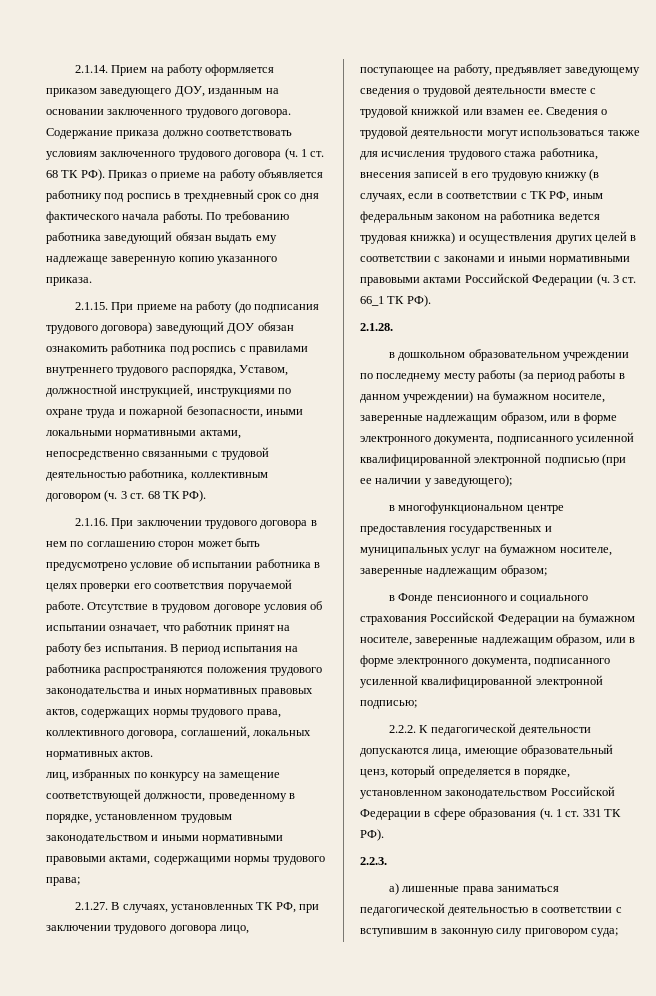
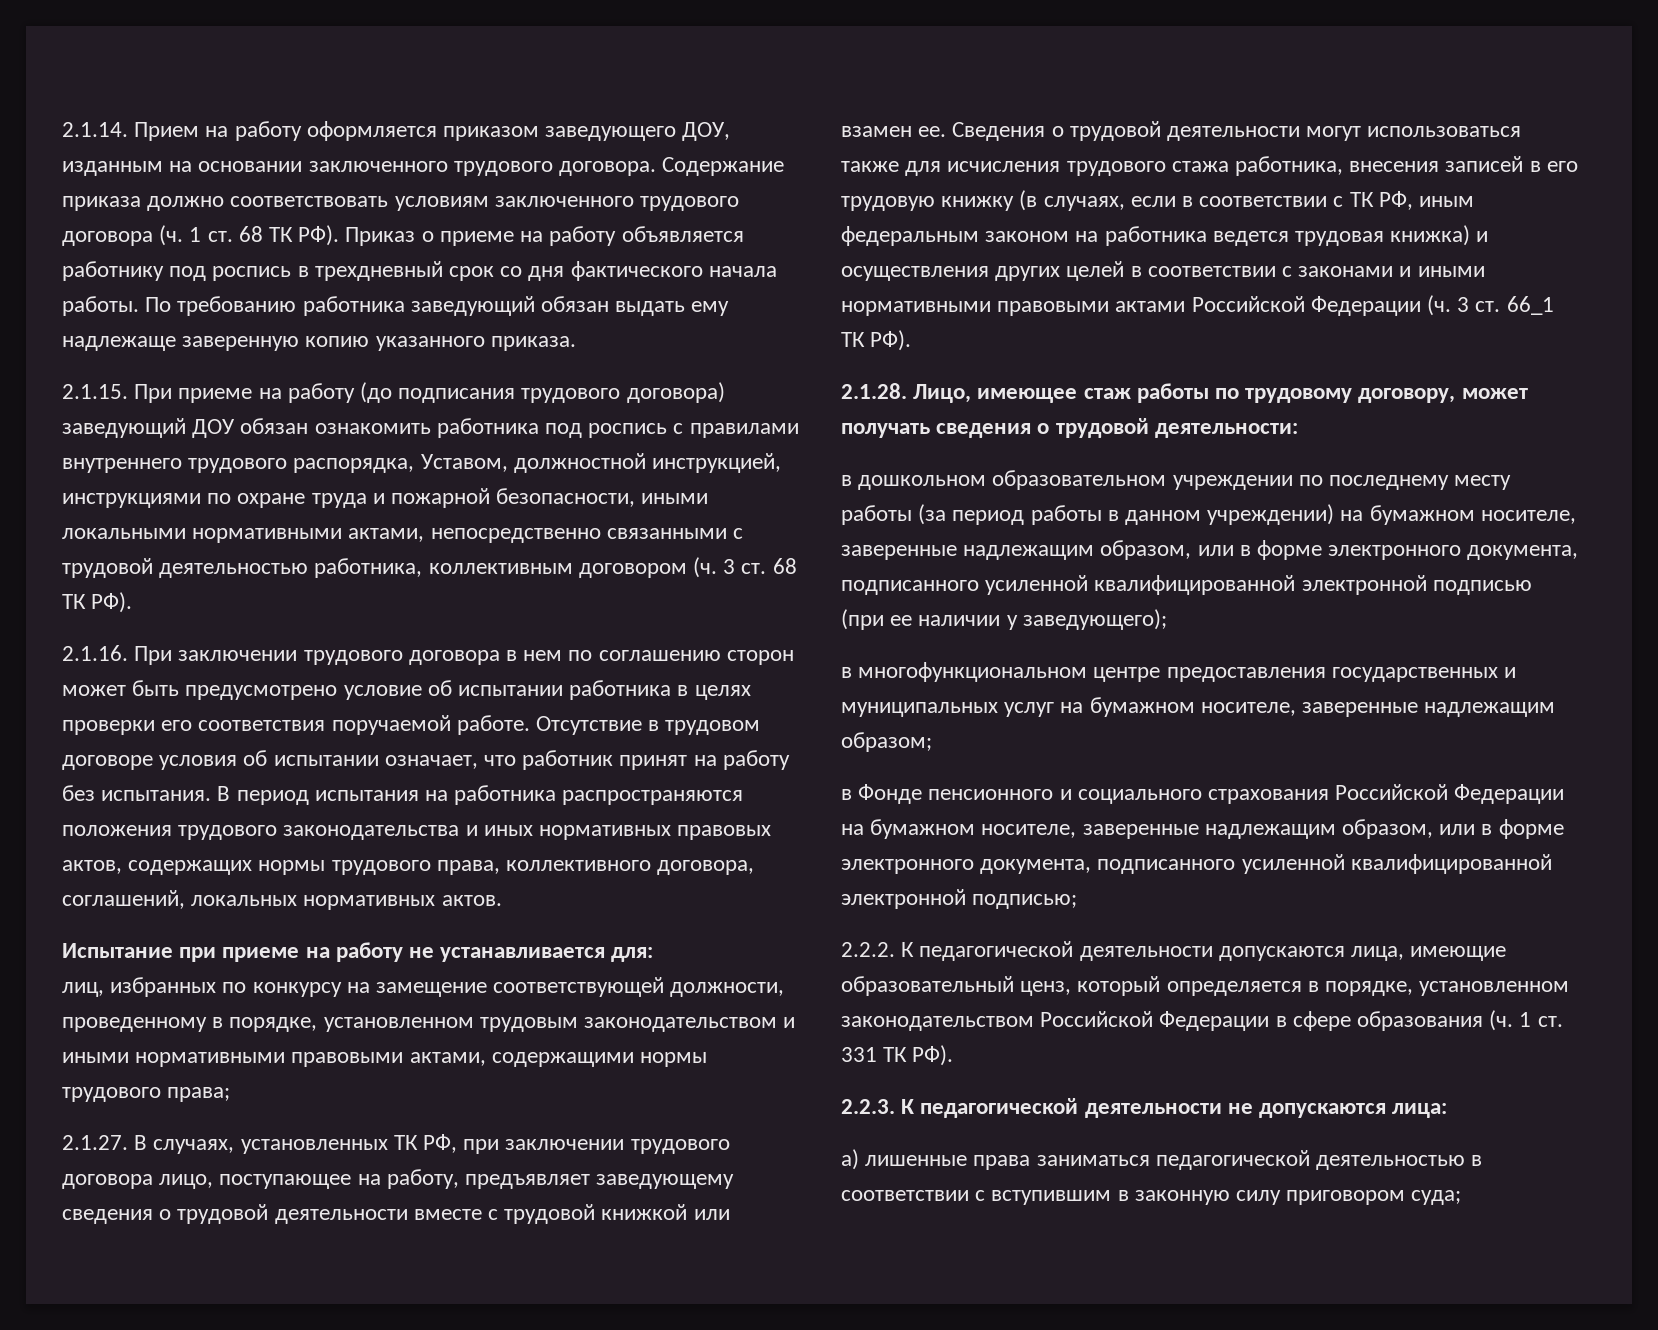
(154, 754) none -> [62,942,654,962] // Испытание при приеме на работу не устанавливается для:
(393, 327) none -> [913,383,1528,403] [841,418,1298,438] Лицо, имеющее стаж работы по трудовому договору, может получать сведения о трудовой деятельности:
(387, 861) none -> [901,1098,1448,1118] К педагогической деятельности не допускаются лица:

